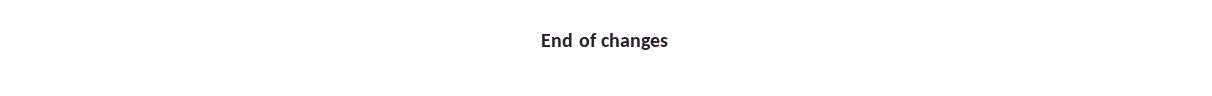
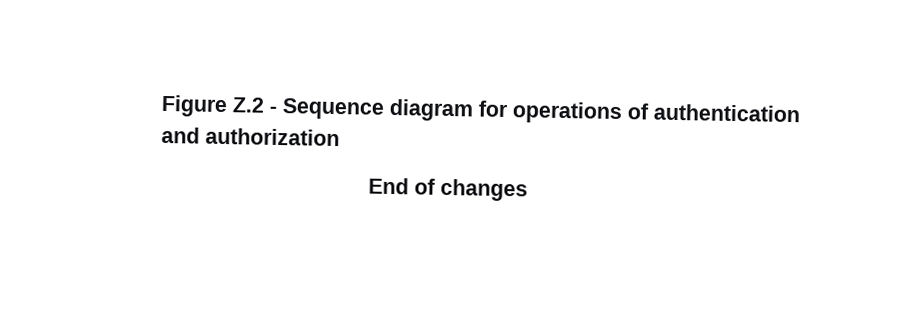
(541, 40) none -> [161,94,801,125] [161,126,341,147] Figure Z.2 - Sequence diagram for operations of authentication and authorization //

